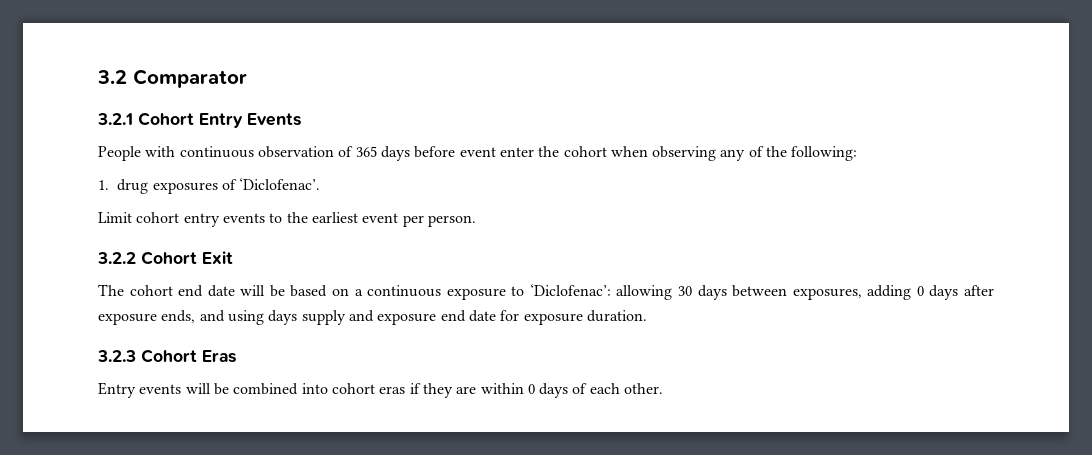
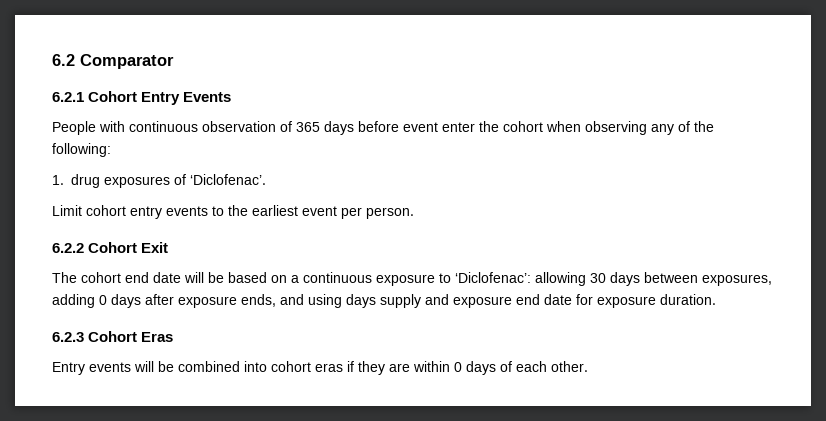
[97,70,127,84] 3.2 -> [52,54,75,66] 6.2
[97,113,133,125] 3.2.1 -> [52,92,84,102] 6.2.1
[97,252,136,264] 3.2.2 -> [52,243,84,253] 6.2.2
[97,350,136,362] 3.2.3 -> [52,332,84,342] 6.2.3

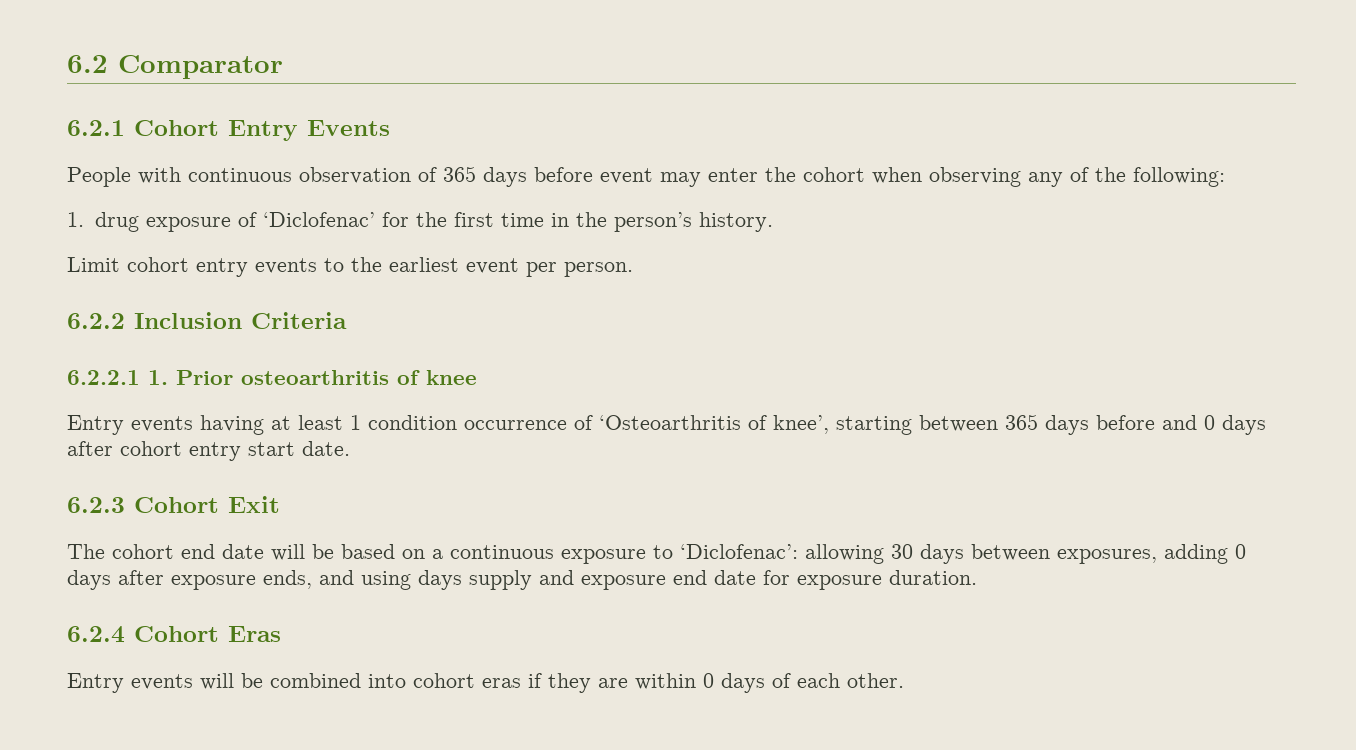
(438, 127) none -> [660,172,701,187] may
[104,174,266,188] exposures of ‘Diclofenac’. -> [145,212,773,232] exposure of ‘Diclofenac’ for the first time in the person’s history.
(84, 248) none -> [134,312,347,329] [67,370,477,385] [67,414,1266,435] [67,441,350,461] [67,497,125,513] Inclusion Criteria // 6.2.2.1 1. Prior osteoarthritis of knee // Entry events having at least 1 condition occurrence of ‘Osteoarthritis of knee’, starting between 365 days before and 0 days after cohort entry start date. // 6.2.3
[52,332,84,342] 6.2.3 -> [67,626,125,643] 6.2.4

